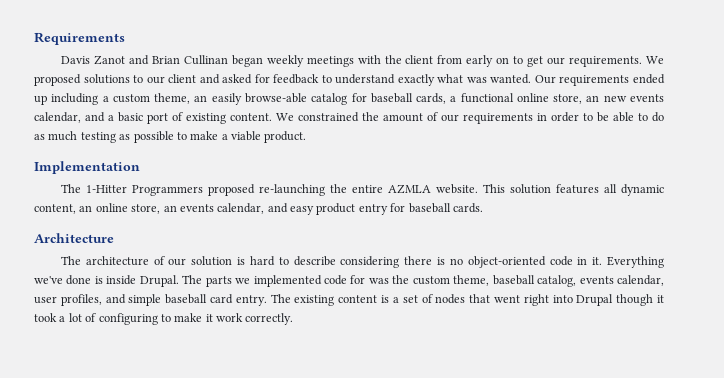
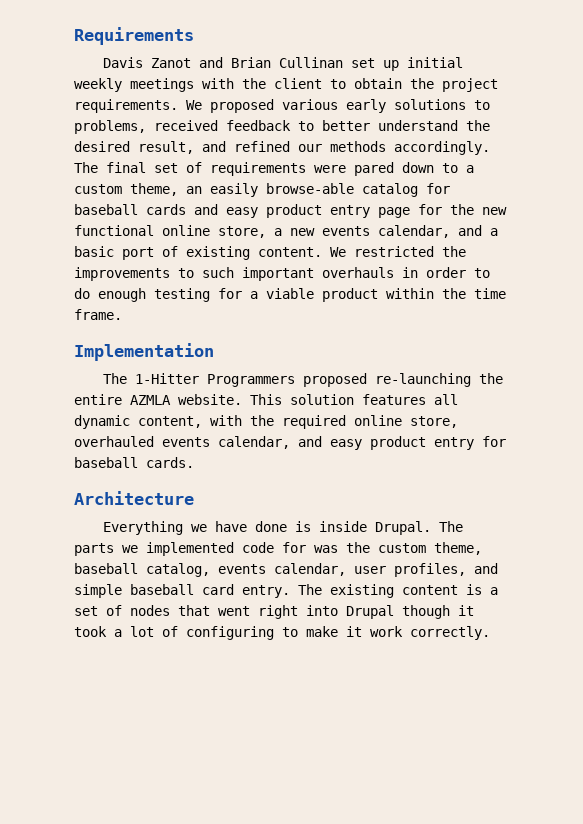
[231,55,263,67] began -> [351,57,464,71] set up initial
[437,55,664,67] [34,74,665,86] [34,93,99,105] from early on to get our requirements. We proposed solutions to our client and asked for feedback to understand exactly what was wanted. Our requirements ended up including -> [330,78,498,92] [74,99,490,113] [74,120,490,134] [74,141,490,155] [74,162,458,176] to obtain the project requirements. We proposed various early solutions to problems, received feedback to better understand the desired result, and refined our methods accordingly. The final set of requirements were pared down to
[416,93,457,104] cards, a -> [146,204,507,218] cards and easy product entry page for the new
[586,95,600,102] an -> [274,228,282,236] a
[298,112,664,124] [34,131,307,143] constrained the amount of our requirements in order to be able to do as much testing as possible to make a viable product. -> [354,246,466,257] [74,267,490,281] [74,288,506,302] [74,309,122,320] restricted the improvements to such important overhauls in order to do enough testing for a viable product within the time frame.
[79,203,177,214] an online store, an -> [210,415,458,429] [74,436,154,447] with the required online store, overhauled
[60,256,664,268] [34,276,63,284] The architecture of our solution is hard to describe considering there is no object-oriented code in it. Everything we've -> [103,521,248,535] Everything we have

